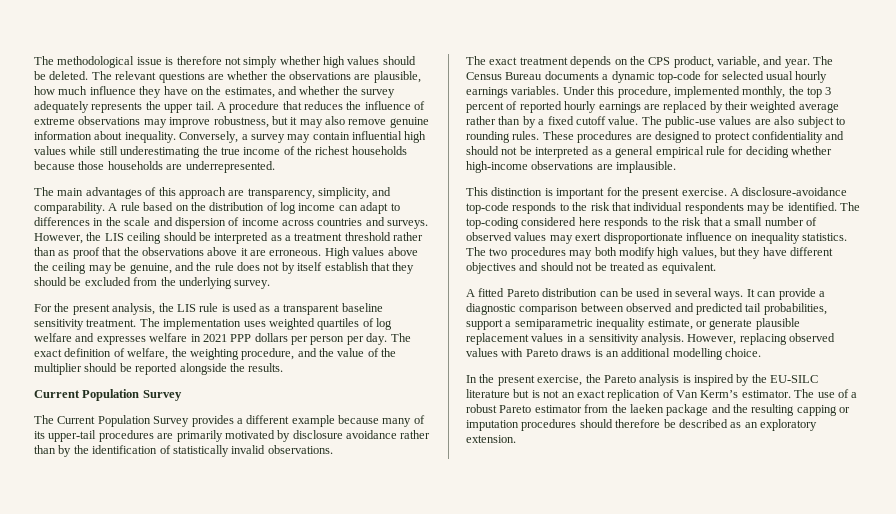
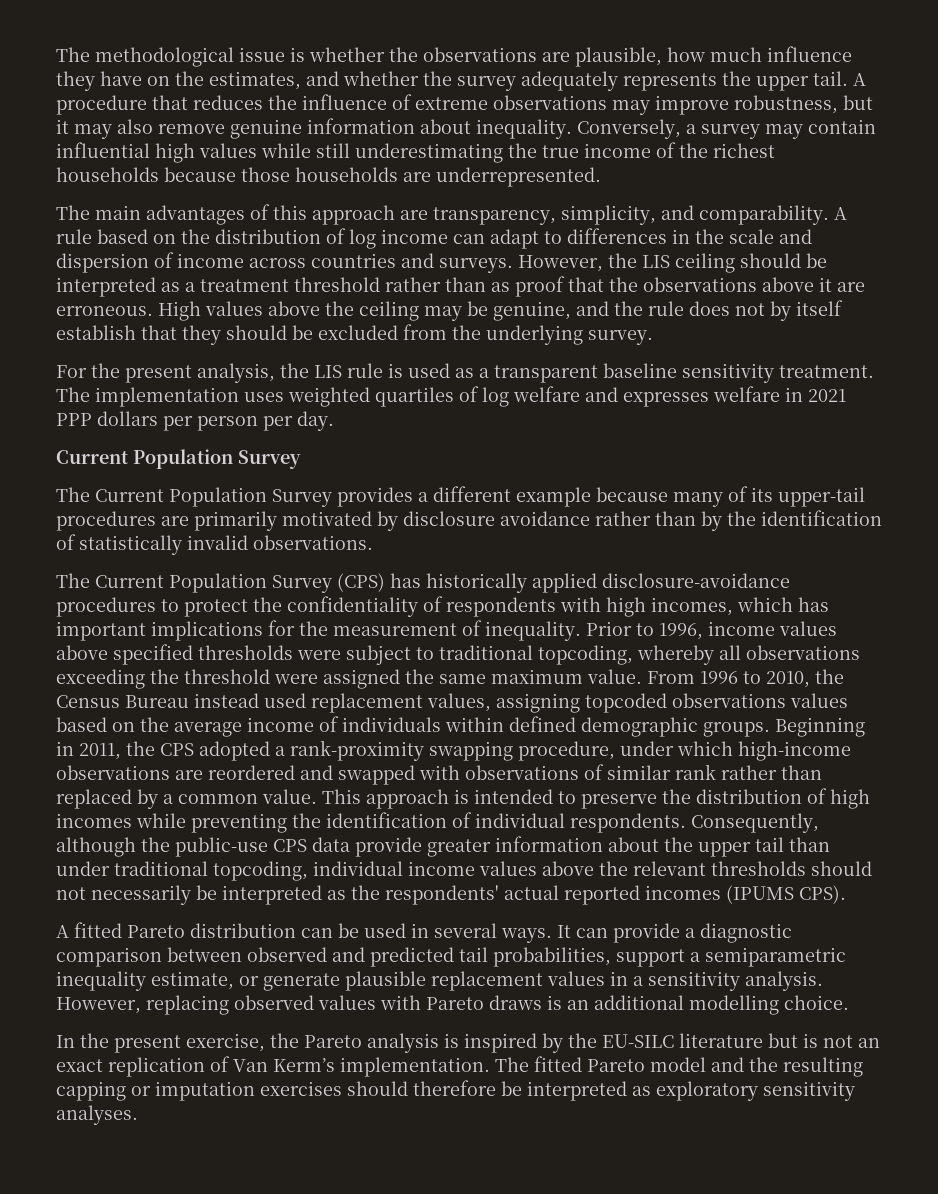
[176,56,416,68] [34,71,224,83] therefore not simply whether high values should be deleted. The relevant questions are -> (305, 54) none
[390,333,411,342] [34,348,397,360] [34,363,284,375] The exact definition of welfare, the weighting procedure, and the value of the multiplier should be reported alongside the results. -> (334, 421) none
[489,56,834,68] [466,71,828,83] [466,86,832,98] [466,101,839,113] [466,116,845,128] [466,131,845,143] [466,146,833,158] [466,161,677,173] [466,187,848,199] [466,202,861,214] [466,217,818,229] [466,232,847,244] [466,247,834,259] [466,262,716,274] exact treatment depends on the CPS product, variable, and year. The Census Bureau documents a dynamic top-code for selected usual hourly earnings variables. Under this procedure, implemented monthly, the top 3 percent of reported hourly earnings are replaced by their weighted average rather than by a fixed cutoff value. The public-use values are also subject to rounding rules. These procedures are designed to protect confidentiality and should not be interpreted as a general empirical rule for deciding whether high-income observations are implausible. // This distinction is important for the present exercise. A disclosure-avoidance top-code responds to the risk that individual respondents may be identified. The top-coding considered here responds to the risk that a small number of observed values may exert disproportionate influence on inequality statistics. The two procedures may both modify high values, but they have different objectives and should not be treated as equivalent. -> [95,573,790,593] [56,596,829,617] [56,620,837,641] [56,644,860,665] [56,669,844,689] [56,693,848,713] [56,716,865,737] [56,740,851,761] [56,764,822,785] [56,788,870,809] [56,812,819,833] [56,836,830,857] [56,861,872,881] [56,885,846,905] Current Population Survey (CPS) has historically applied disclosure-avoidance procedures to protect the confidentiality of respondents with high incomes, which has important implications for the measurement of inequality. Prior to 1996, income values above specified thresholds were subject to traditional topcoding, whereby all observations exceeding the threshold were assigned the same maximum value. From 1996 to 2010, the Census Bureau instead used replacement values, assigning topcoded observations values based on the average income of individuals within defined demographic groups. Beginning in 2011, the CPS adopted a rank-proximity swapping procedure, under which high-income observations are reordered and swapped with observations of similar rank rather than replaced by a common value. This approach is intended to preserve the distribution of high incomes while preventing the identification of individual respondents. Consequently, although the public-use CPS data provide greater information about the upper tail than under traditional topcoding, individual income values above the relevant thresholds should not necessarily be interpreted as the respondents' actual reported incomes (IPUMS CPS).
[741,389,858,398] [466,404,709,416] estimator. The use of a robust Pareto estimator from the laeken package -> [340,1056,706,1077] implementation. The fitted Pareto model
[521,419,577,431] procedures -> [260,1081,342,1096] exercises
[678,419,817,431] [466,435,516,443] described as an exploratory extension. -> [527,1081,855,1101] [56,1105,138,1125] interpreted as exploratory sensitivity analyses.

